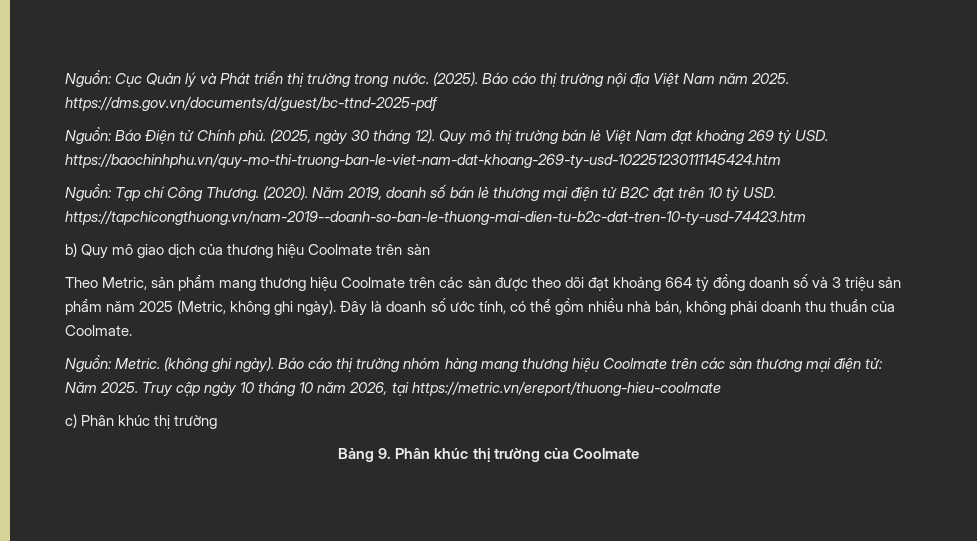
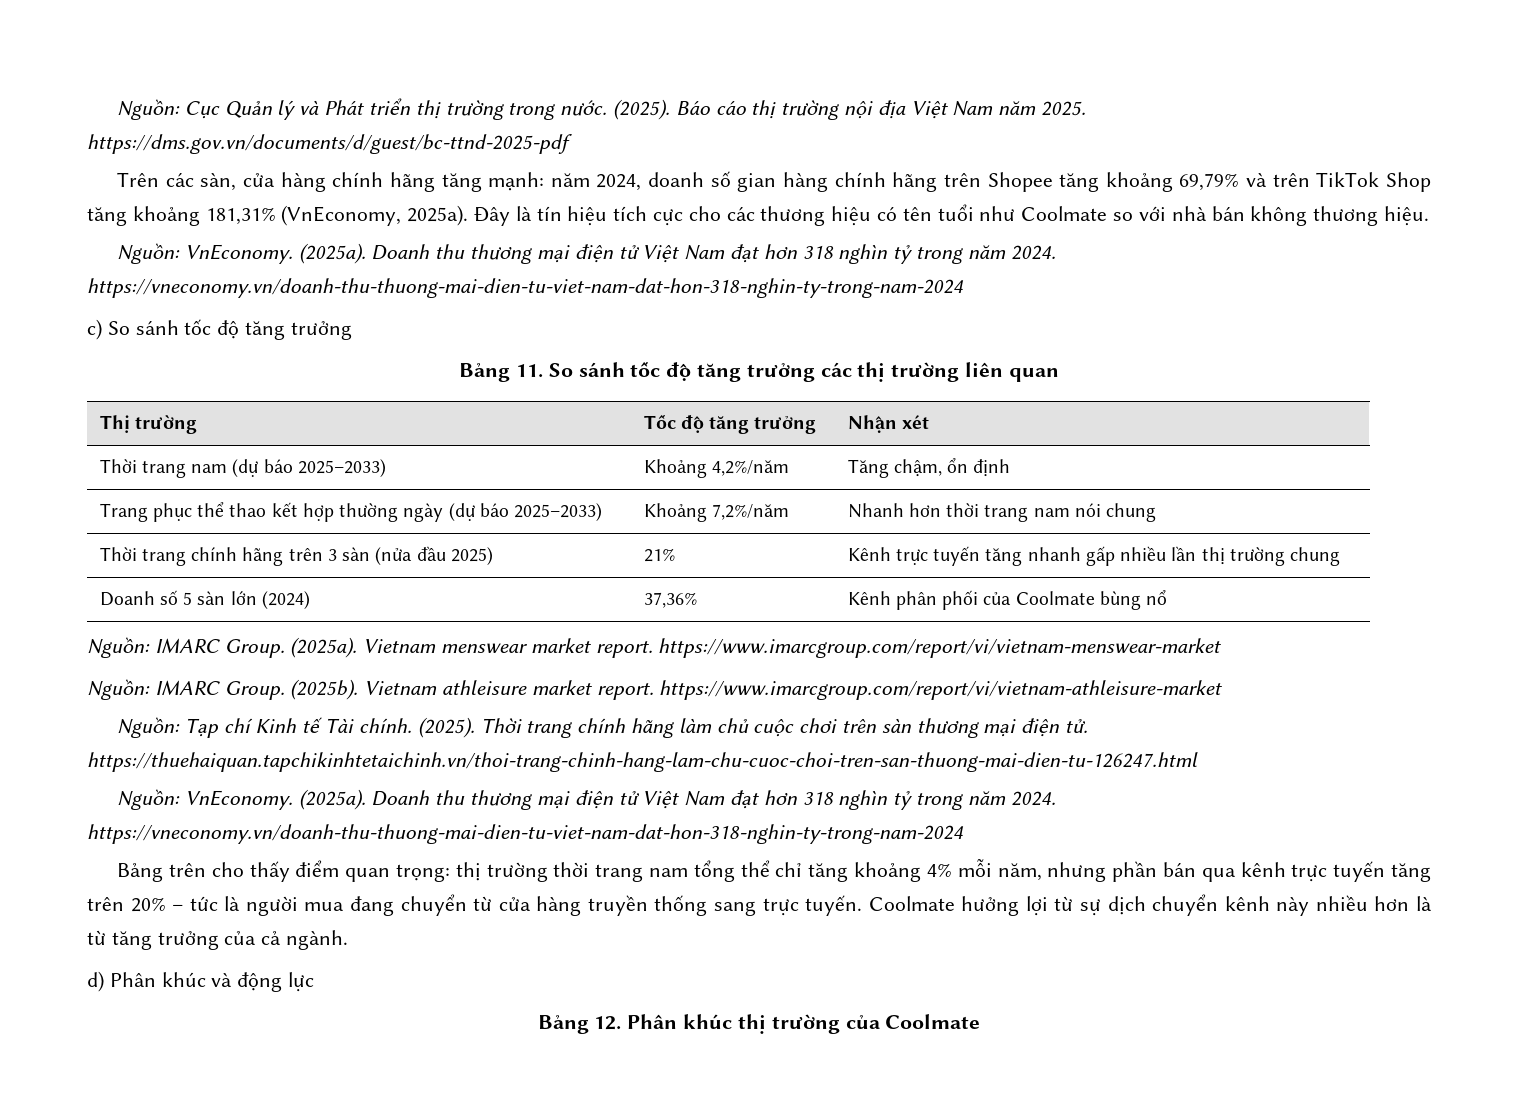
[65,127,829,145] [65,153,781,169] [65,184,777,202] [65,210,806,226] [65,243,430,259] [65,274,902,292] [65,298,896,316] [65,325,132,336] [65,355,884,373] [65,381,721,397] [65,414,218,429] [338,448,392,462] Nguồn: Báo Điện tử Chính phủ. (2025, ngày 30 tháng 12). Quy mô thị trường bán lẻ Việt Nam đạt khoảng 269 tỷ USD. https://baochinhphu.vn/quy-mo-thi-truong-ban-le-viet-nam-dat-khoang-269-ty-usd-102251230111145424.htm // Nguồn: Tạp chí Công Thương. (2020). Năm 2019, doanh số bán lẻ thương mại điện tử B2C đạt trên 10 tỷ USD. https://tapchicongthuong.vn/nam-2019--doanh-so-ban-le-thuong-mai-dien-tu-b2c-dat-tren-10-ty-usd-74423.htm // b) Quy mô giao dịch của thương hiệu Coolmate trên sàn // Theo Metric, sản phẩm mang thương hiệu Coolmate trên các sàn được theo dõi đạt khoảng 664 tỷ đồng doanh số và 3 triệu sản phẩm năm 2025 (Metric, không ghi ngày). Đây là doanh số ước tính, có thể gồm nhiều nhà bán, không phải doanh thu thuần của Coolmate. // Nguồn: Metric. (không ghi ngày). Báo cáo thị trường nhóm hàng mang thương hiệu Coolmate trên các sàn thương mại điện tử: Năm 2025. Truy cập ngày 10 tháng 10 năm 2026, tại https://metric.vn/ereport/thuong-hieu-coolmate // c) Phân khúc thị trường // Bảng 9. -> [117,171,1431,192] [87,204,1429,226] [117,243,1056,264] [87,278,964,298] [87,319,352,340] [459,362,1059,382] [99,415,197,434] [643,415,817,434] [847,415,929,433] [99,459,386,478] [643,459,789,478] [847,458,1011,478] [99,502,603,522] [643,503,789,522] [847,503,1157,522] [99,546,493,566] [643,548,675,562] [847,546,1341,566] [99,590,310,609] [643,592,697,608] [847,590,1168,610] [87,637,1222,658] [87,679,1223,700] [117,717,1088,738] [87,752,1198,772] [117,789,1056,810] [87,824,964,844] [117,858,1431,882] [87,894,1433,916] [87,930,349,950] [87,971,315,992] [537,1015,622,1034] Trên các sàn, cửa hàng chính hãng tăng mạnh: năm 2024, doanh số gian hàng chính hãng trên Shopee tăng khoảng 69,79% và trên TikTok Shop tăng khoảng 181,31% (VnEconomy, 2025a). Đây là tín hiệu tích cực cho các thương hiệu có tên tuổi như Coolmate so với nhà bán không thương hiệu. // Nguồn: VnEconomy. (2025a). Doanh thu thương mại điện tử Việt Nam đạt hơn 318 nghìn tỷ trong năm 2024. https://vneconomy.vn/doanh-thu-thuong-mai-dien-tu-viet-nam-dat-hon-318-nghin-ty-trong-nam-2024 // c) So sánh tốc độ tăng trưởng // Bảng 11. So sánh tốc độ tăng trưởng các thị trường liên quan // Thị trường | Tốc độ tăng trưởng | Nhận xét // Thời trang nam (dự báo 2025–2033) | Khoảng 4,2%/năm | Tăng chậm, ổn định // Trang phục thể thao kết hợp thường ngày (dự báo 2025–2033) | Khoảng 7,2%/năm | Nhanh hơn thời trang nam nói chung // Thời trang chính hãng trên 3 sàn (nửa đầu 2025) | 21% | Kênh trực tuyến tăng nhanh gấp nhiều lần thị trường chung // Doanh số 5 sàn lớn (2024) | 37,36% | Kênh phân phối của Coolmate bùng nổ // Nguồn: IMARC Group. (2025a). Vietnam menswear market report. https://www.imarcgroup.com/report/vi/vietnam-menswear-market // Nguồn: IMARC Group. (2025b). Vietnam athleisure market report. https://www.imarcgroup.com/report/vi/vietnam-athleisure-market // Nguồn: Tạp chí Kinh tế Tài chính. (2025). Thời trang chính hãng làm chủ cuộc chơi trên sàn thương mại điện tử. https://thuehaiquan.tapchikinhtetaichinh.vn/thoi-trang-chinh-hang-lam-chu-cuoc-choi-tren-san-thuong-mai-dien-tu-126247.html // Nguồn: VnEconomy. (2025a). Doanh thu thương mại điện tử Việt Nam đạt hơn 318 nghìn tỷ trong năm 2024. https://vneconomy.vn/doanh-thu-thuong-mai-dien-tu-viet-nam-dat-hon-318-nghin-ty-trong-nam-2024 // Bảng trên cho thấy điểm quan trọng: thị trường thời trang nam tổng thể chỉ tăng khoảng 4% mỗi năm, nhưng phần bán qua kênh trực tuyến tăng trên 20% – tức là người mua đang chuyển từ cửa hàng truyền thống sang trực tuyến. Coolmate hưởng lợi từ sự dịch chuyển kênh này nhiều hơn là từ tăng trưởng của cả ngành. // d) Phân khúc và động lực // Bảng 12.

